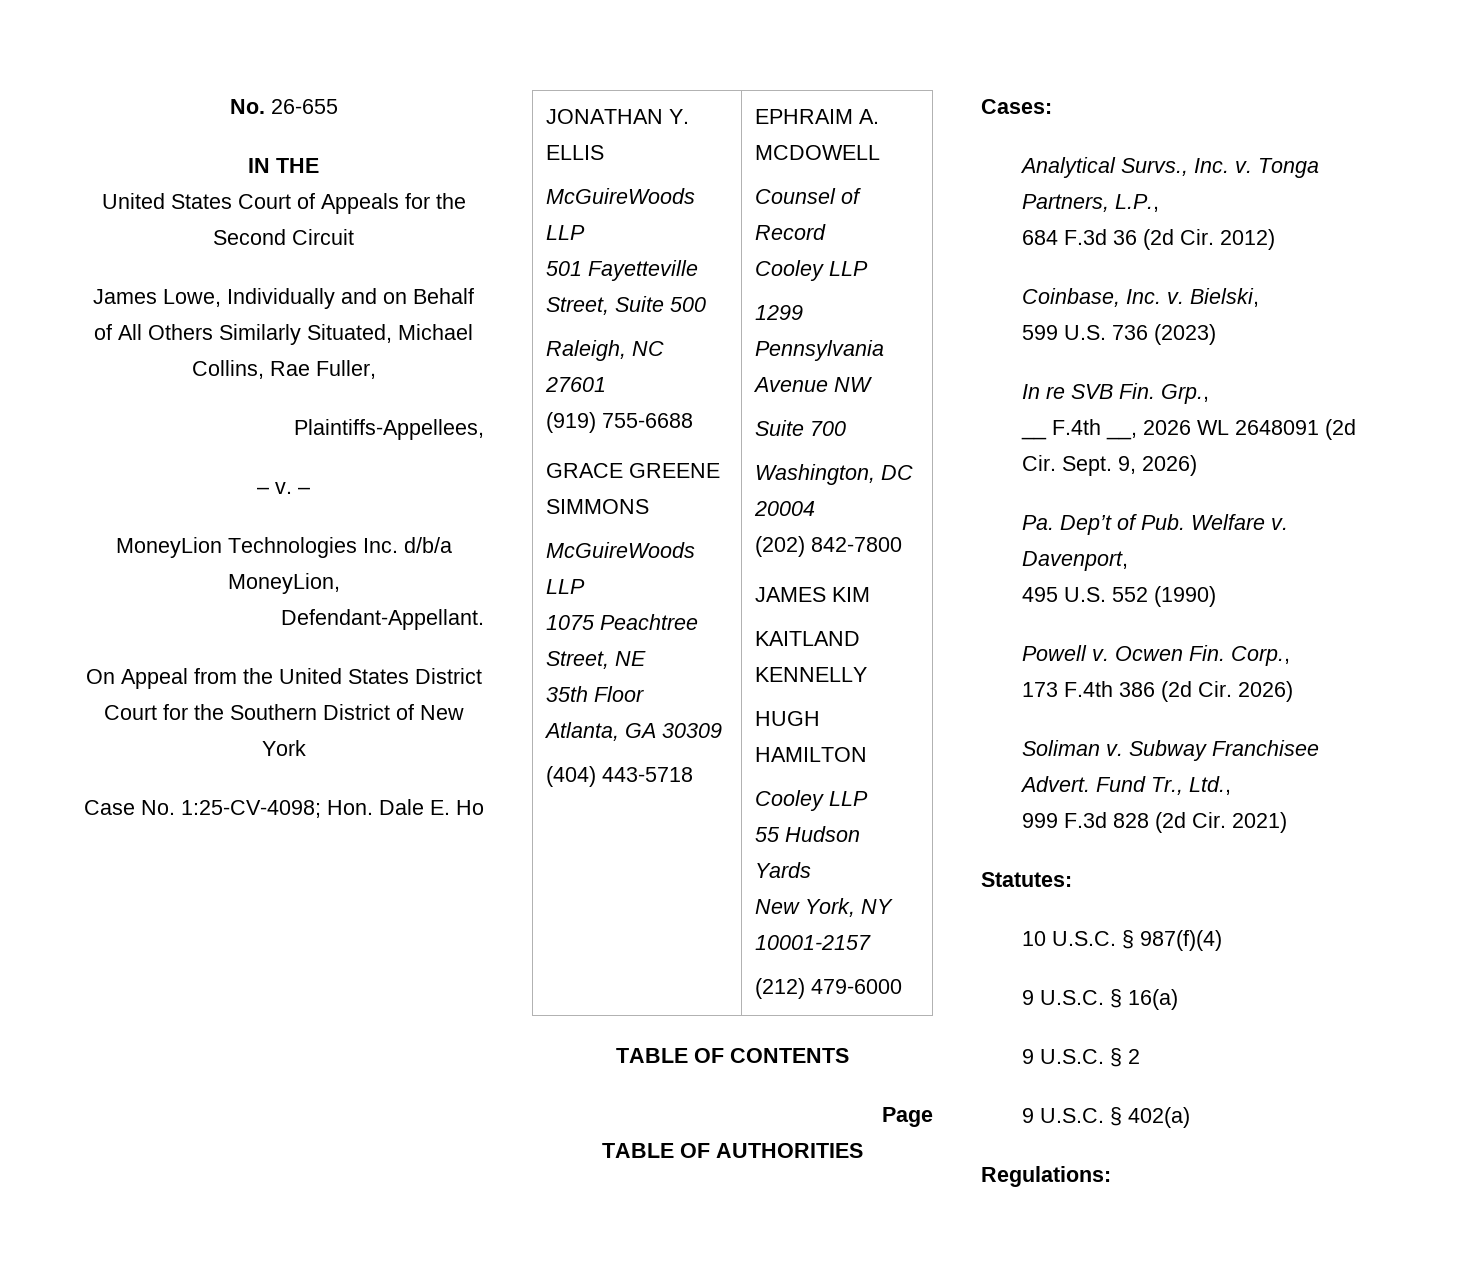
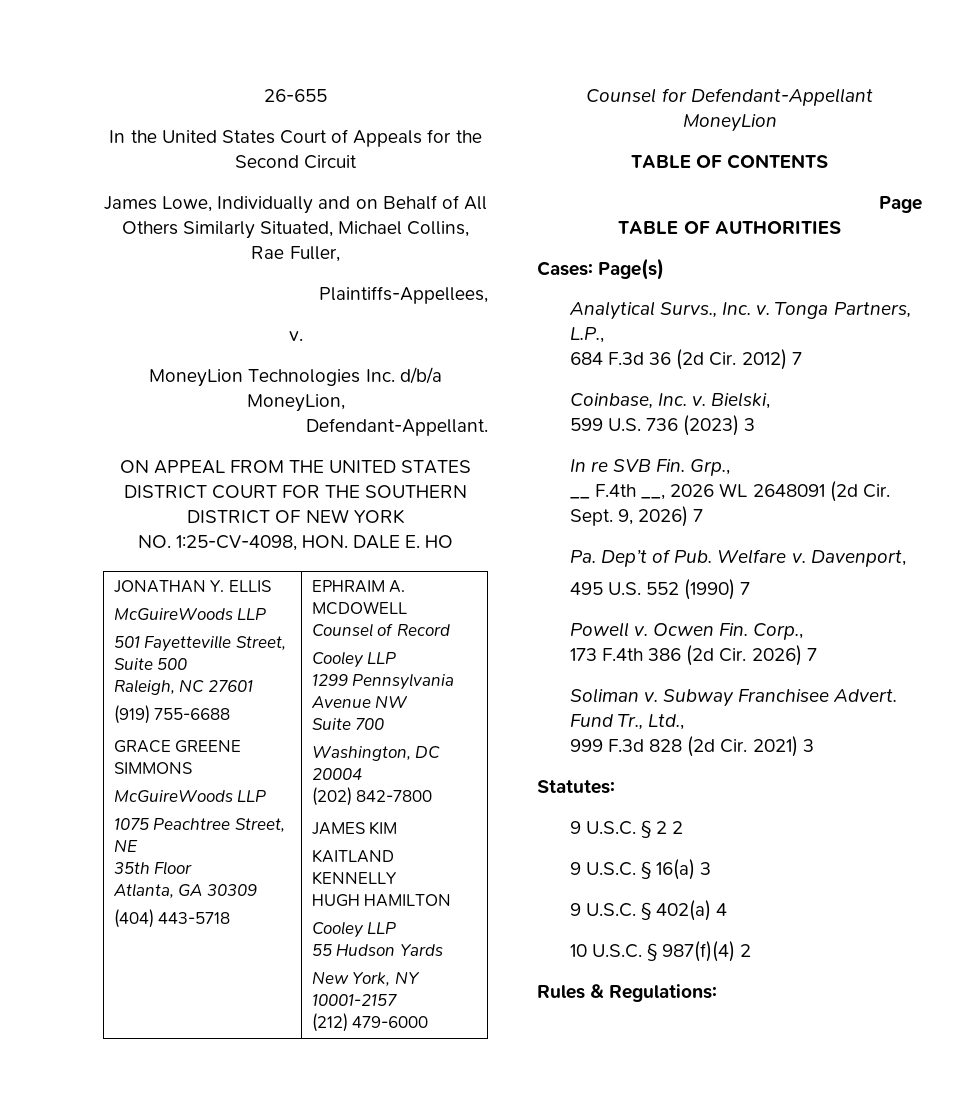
[229,99,265,114] No. -> (264, 95) none
[248,158,319,173] IN THE // -> [109,130,157,143] In the
[257,482,310,494] – v. – -> [288,331,303,341] v.
[85,668,482,689] [103,704,464,720] [261,740,306,756] [83,799,484,818] On Appeal from the United States District Court for the Southern District of New York // Case No. 1:25-CV-4098; Hon. Dale E. Ho -> [119,460,472,474] [123,485,468,499] [187,509,405,524] [137,535,454,551] ON APPEAL FROM THE UNITED STATES DISTRICT COURT FOR THE SOUTHERN DISTRICT OF NEW YORK // NO. 1:25-CV-4098, HON. DALE E. HO
(902, 986) none -> [586,88,873,106] [682,114,777,132] // Counsel for Defendant-Appellant MoneyLion
(1052, 106) none -> [598,258,665,280] Page(s)
(1275, 239) none -> [791,352,802,365] 7
(1216, 334) none -> [744,418,756,431] 3
(1197, 465) none -> [693,509,704,522] 7
(1216, 596) none -> [740,582,751,595] 7
(1293, 691) none -> [806,648,817,661] 7
(1287, 822) none -> [802,739,814,752] 3
[1021,930,1222,951] [1021,989,1178,1010] [1021,1048,1140,1067] [1021,1107,1190,1128] 10 U.S.C. § 987(f)(4) // 9 U.S.C. § 16(a) // 9 U.S.C. § 2 // 9 U.S.C. § 402(a) // -> [569,820,684,838] [569,859,712,880] [569,900,728,921] [569,941,752,962] [537,984,605,999] 9 U.S.C. § 2 2 // 9 U.S.C. § 16(a) 3 // 9 U.S.C. § 402(a) 4 // 10 U.S.C. § 987(f)(4) 2 // Rules &

